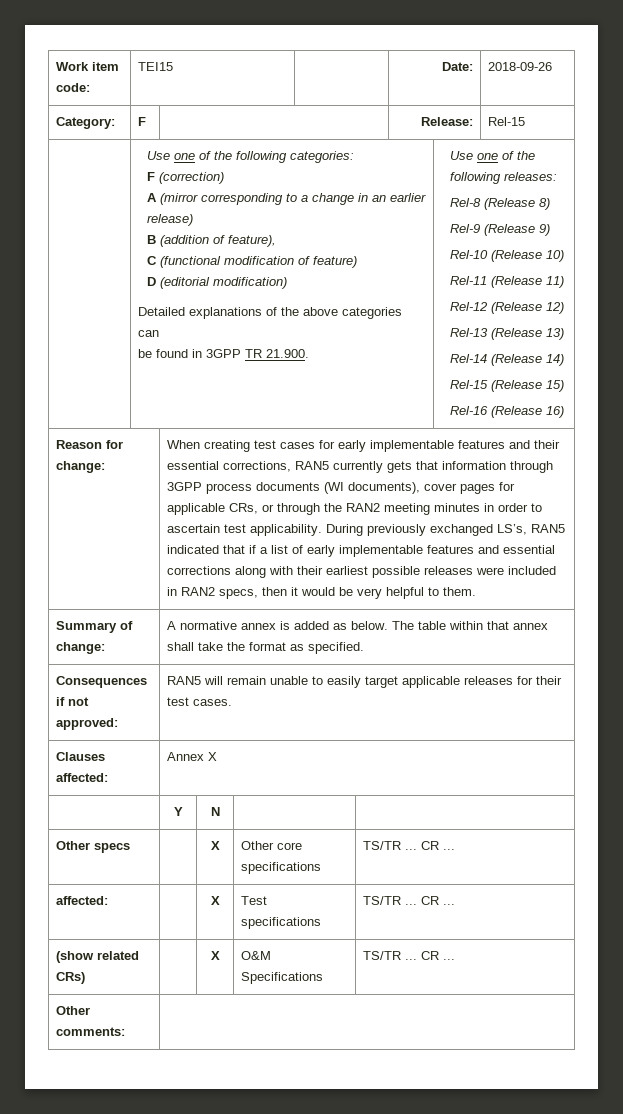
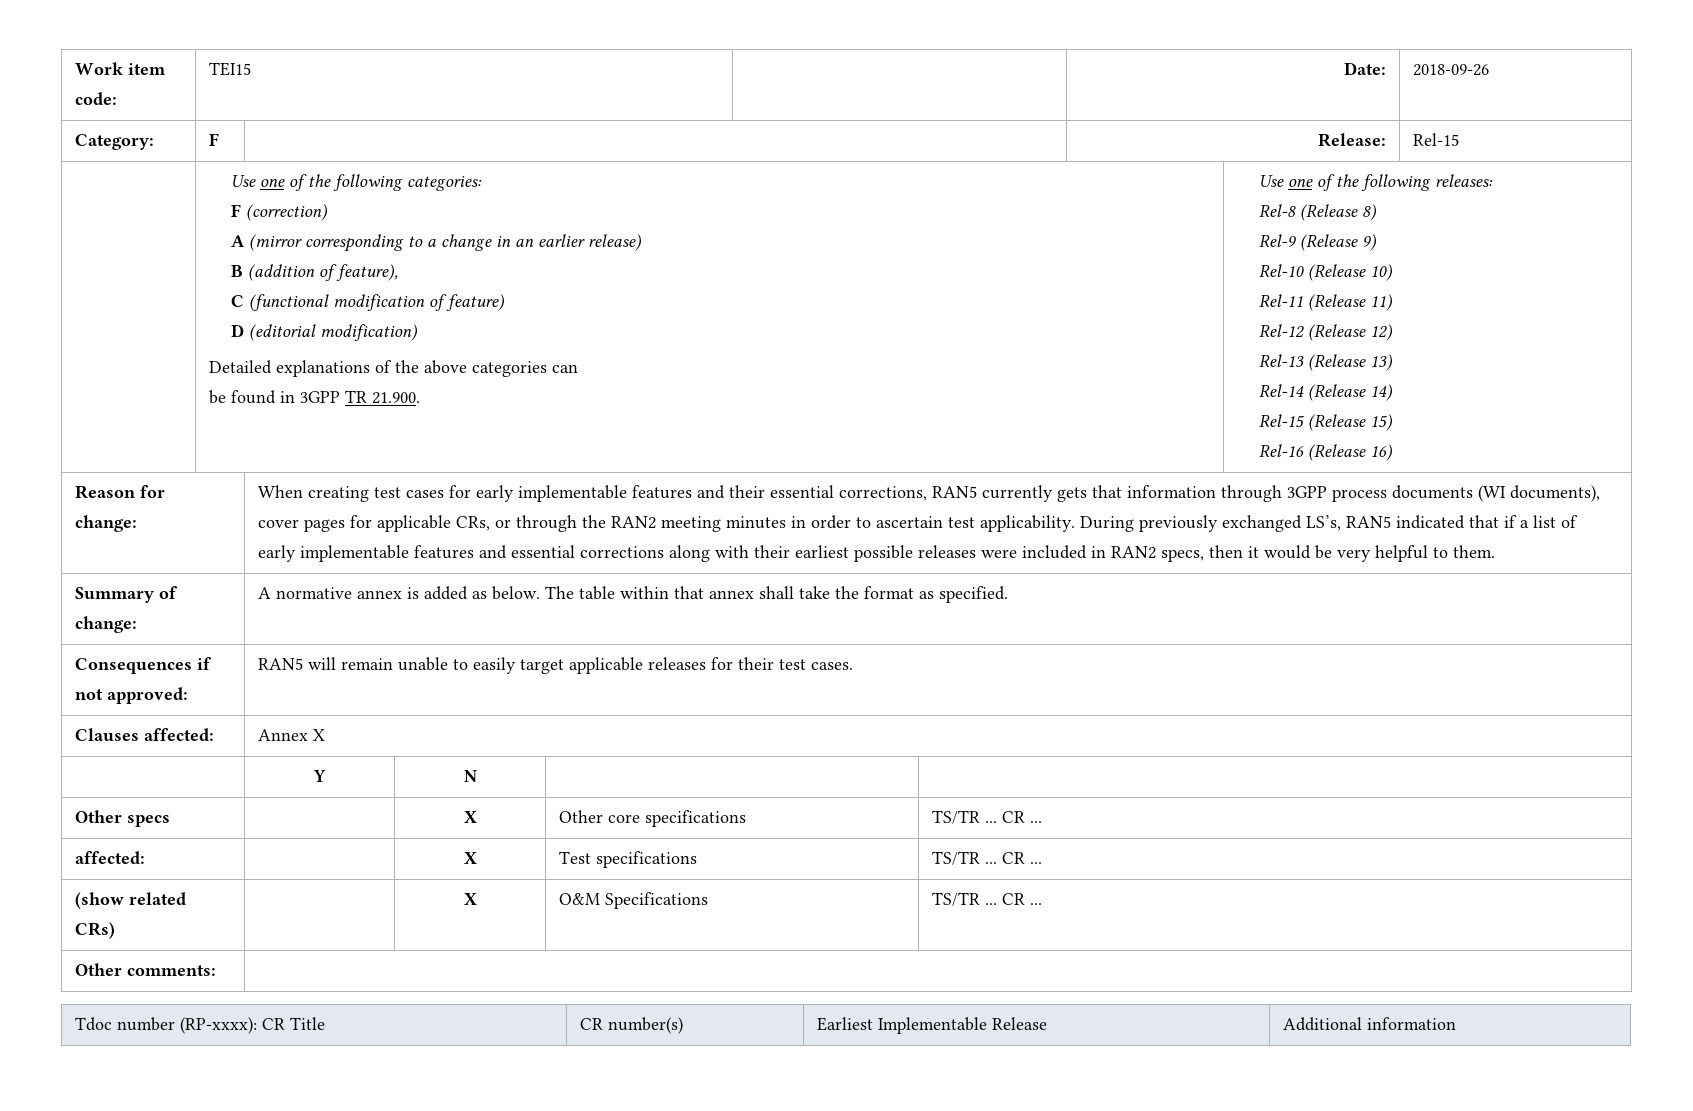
(126, 1031) none -> [75,1017,326,1034] [580,1017,684,1034] [817,1017,1048,1034] [1283,1017,1457,1031] // Tdoc number (RP-xxxx): CR Title | CR number(s) | Earliest Implementable Release | Additional information

